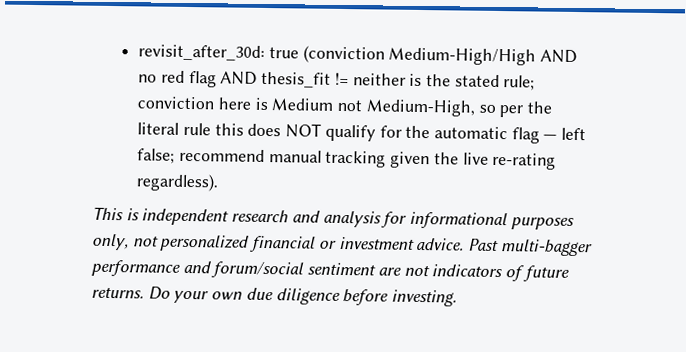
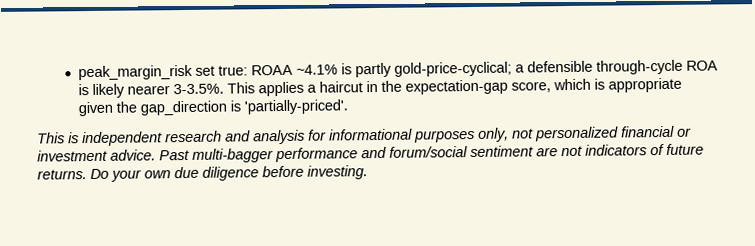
[138,44,578,66] [138,70,536,91] [137,96,552,118] [137,122,587,144] [137,148,557,170] [136,173,220,192] revisit_after_30d: true (conviction Medium-High/High AND no red flag AND thesis_fit != neither is the stated rule; conviction here is Medium not Medium-High, so per the literal rule this does NOT qualify for the automatic flag — left false; recommend manual tracking given the live re-rating regardless). -> [77,59,718,81] [77,77,682,98] [77,99,348,117] peak_margin_risk set true: ROAA ~4.1% is partly gold-price-cyclical; a defensible through-cycle ROA is likely nearer 3-3.5%. This applies a haircut in the expectation-gap score, which is appropriate given the gap_direction is 'partially-priced'.

